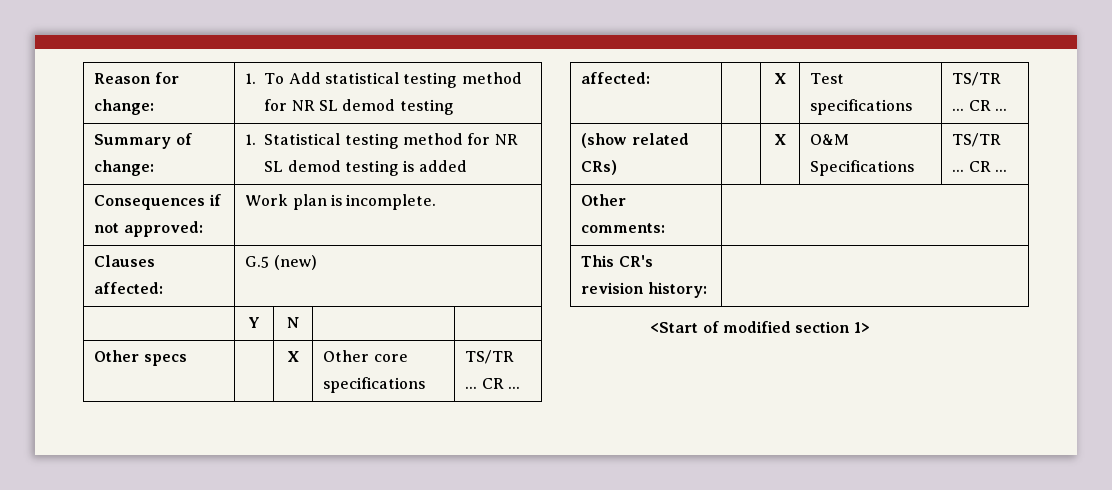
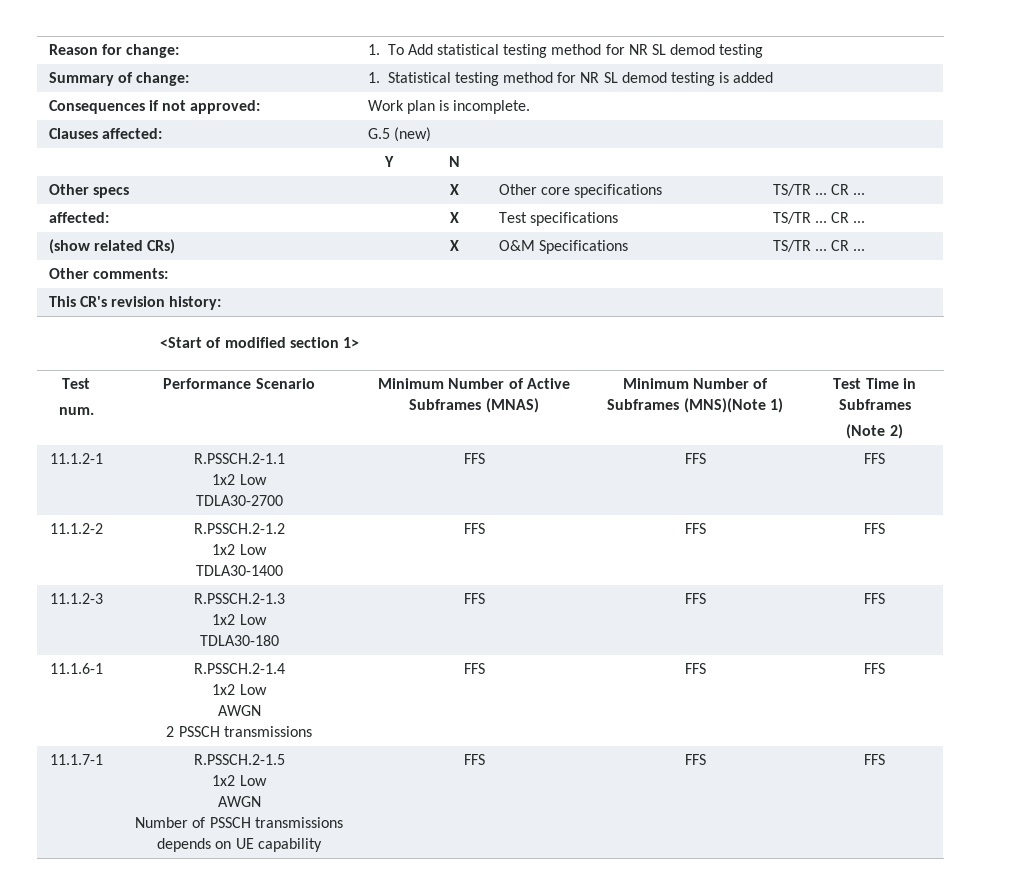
(870, 327) none -> [62,378,90,389] [58,407,94,415] [163,378,315,389] [378,378,570,389] [409,398,539,413] [622,378,769,389] [607,398,783,413] [833,378,916,389] [838,399,911,410] [846,424,903,439] [49,453,103,464] [193,453,285,464] [212,474,267,485] [195,495,283,506] [463,453,485,464] [684,453,706,464] [864,453,885,464] [49,523,103,534] [193,523,285,534] [212,544,267,555] [195,565,283,576] [463,523,485,534] [684,523,706,534] [864,523,885,534] [49,593,103,604] [193,593,285,604] [212,614,267,625] [199,635,279,646] [463,593,485,604] [684,593,706,604] [864,593,885,604] [49,663,103,674] [193,663,285,674] [212,684,267,695] [217,705,261,716] [166,726,312,737] [463,663,485,674] [684,663,706,674] [864,663,885,674] [49,754,103,765] [193,754,285,765] [212,775,267,786] [217,796,261,807] [135,817,343,828] [157,838,322,852] [463,754,485,765] [684,754,706,765] [864,754,885,765] // Test // num. | Performance Scenario | Minimum Number of Active Subframes (MNAS) | Minimum Number of Subframes (MNS)(Note 1) | Test Time in Subframes // (Note 2) // 11.1.2-1 | R.PSSCH.2-1.1 // 1x2 Low // TDLA30-2700 | FFS | FFS | FFS // 11.1.2-2 | R.PSSCH.2-1.2 // 1x2 Low // TDLA30-1400 | FFS | FFS | FFS // 11.1.2-3 | R.PSSCH.2-1.3 // 1x2 Low // TDLA30-180 | FFS | FFS | FFS // 11.1.6-1 | R.PSSCH.2-1.4 // 1x2 Low // AWGN // 2 PSSCH transmissions | FFS | FFS | FFS // 11.1.7-1 | R.PSSCH.2-1.5 // 1x2 Low // AWGN // Number of PSSCH transmissions depends on UE capability | FFS | FFS | FFS

